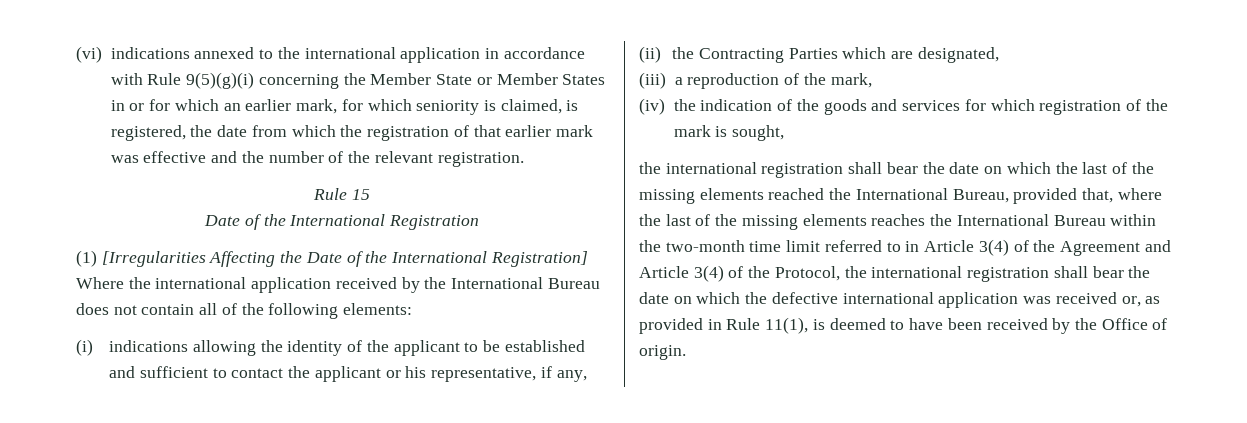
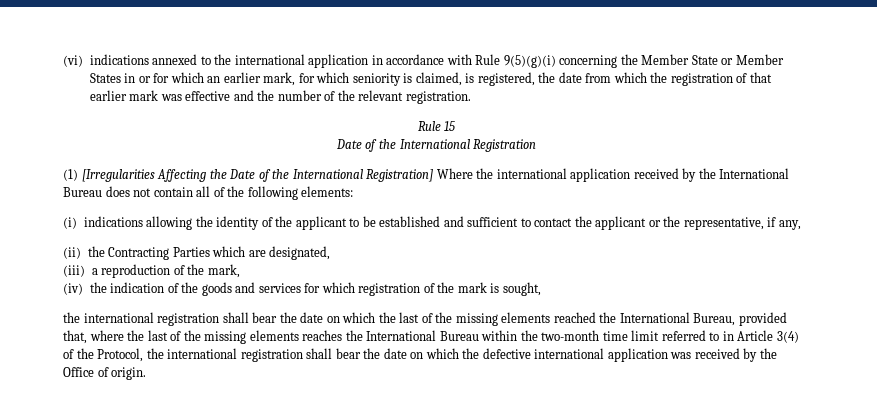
[405,366,427,378] his -> [663,216,681,227] the
[1059,240,1171,256] [639,265,771,282] Agreement and Article 3(4) of the -> (94, 353) none
[1121,296,1161,307] [639,317,1048,334] or, as provided in Rule 11(1), is deemed to have been received -> (740, 353) none

